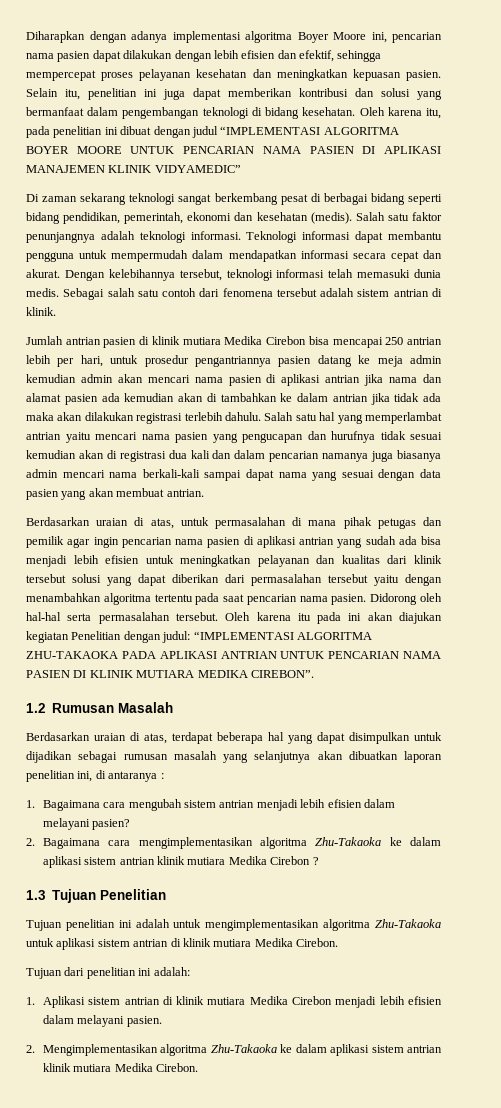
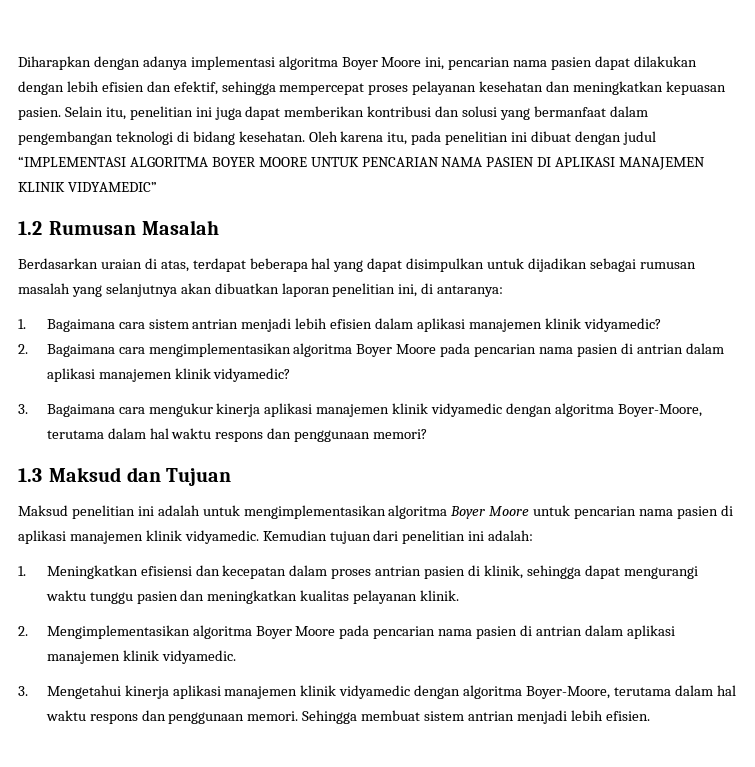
[26,193,443,205] [26,212,442,224] [26,231,442,243] [26,250,442,262] [26,269,441,281] [26,288,442,300] [26,307,56,316] [26,336,443,348] [26,355,442,367] [26,374,443,386] [26,393,441,405] [26,412,442,424] [26,431,442,443] [26,450,442,462] [26,469,442,481] [26,488,204,500] [26,517,442,529] [26,536,441,548] [26,555,442,567] [26,574,442,586] [26,593,442,605] [26,612,443,624] [26,631,372,643] [26,651,441,659] [26,670,314,678] // Di zaman sekarang teknologi sangat berkembang pesat di berbagai bidang seperti bidang pendidikan, pemerintah, ekonomi dan kesehatan (medis). Salah satu faktor penunjangnya adalah teknologi informasi. Teknologi informasi dapat membantu pengguna untuk mempermudah dalam mendapatkan informasi secara cepat dan akurat. Dengan kelebihannya tersebut, teknologi informasi telah memasuki dunia medis. Sebagai salah satu contoh dari fenomena tersebut adalah sistem antrian di klinik. // Jumlah antrian pasien di klinik mutiara Medika Cirebon bisa mencapai 250 antrian lebih per hari, untuk prosedur pengantriannya pasien datang ke meja admin kemudian admin akan mencari nama pasien di aplikasi antrian jika nama dan alamat pasien ada kemudian akan di tambahkan ke dalam antrian jika tidak ada maka akan dilakukan registrasi terlebih dahulu. Salah satu hal yang memperlambat antrian yaitu mencari nama pasien yang pengucapan dan hurufnya tidak sesuai kemudian akan di registrasi dua kali dan dalam pencarian namanya juga biasanya admin mencari nama berkali-kali sampai dapat nama yang sesuai dengan data pasien yang akan membuat antrian. // Berdasarkan uraian di atas, untuk permasalahan di mana pihak petugas dan pemilik agar ingin pencarian nama pasien di aplikasi antrian yang sudah ada bisa menjadi lebih efisien untuk meningkatkan pelayanan dan kualitas dari klinik tersebut solusi yang dapat diberikan dari permasalahan tersebut yaitu dengan menambahkan algoritma tertentu pada saat pencarian nama pasien. Didorong oleh hal-hal serta permasalahan tersebut. Oleh karena itu pada ini akan diajukan kegiatan Penelitian dengan judul: “IMPLEMENTASI ALGORITMA ZHU-TAKAOKA PADA APLIKASI ANTRIAN UNTUK PENCARIAN NAMA PASIEN DI KLINIK MUTIARA MEDIKA CIREBON”. -> (157, 187) none
[108,771,164,782] antaranya : -> [437,285,504,297] antaranya:
[128,799,182,811] mengubah -> (145, 325) none
[42,818,131,830] melayani pasien? -> [417,318,661,332] aplikasi manajemen klinik vidyamedic?
[315,837,441,846] [42,856,319,868] [26,889,167,903] [26,920,62,931] Zhu-Takaoka ke dalam aplikasi sistem antrian klinik mutiara Medika Cirebon ? // 1.3 Tujuan Penelitian // Tujuan -> [356,343,724,357] [46,368,291,382] [18,403,702,417] [46,428,428,442] [18,467,231,486] [18,505,68,516] Boyer Moore pada pencarian nama pasien di antrian dalam aplikasi manajemen klinik vidyamedic? // 3. Bagaimana cara mengukur kinerja aplikasi manajemen klinik vidyamedic dengan algoritma Boyer-Moore, terutama dalam hal waktu respons dan penggunaan memori? // 1.3 Maksud dan Tujuan // Maksud
[375,919,441,928] [26,938,338,950] [26,968,62,979] Zhu-Takaoka untuk aplikasi sistem antrian di klinik mutiara Medika Cirebon. // Tujuan -> [450,505,733,519] [18,530,371,544] Boyer Moore untuk pencarian nama pasien di aplikasi manajemen klinik vidyamedic. Kemudian tujuan
[42,996,443,1008] [42,1015,162,1027] [26,1044,442,1056] [42,1063,199,1072] Aplikasi sistem antrian di klinik mutiara Medika Cirebon menjadi lebih efisien dalam melayani pasien. // 2. Mengimplementasikan algoritma Zhu-Takaoka ke dalam aplikasi sistem antrian klinik mutiara Medika Cirebon. -> [46,565,698,579] [45,590,460,604] [18,625,675,639] [46,650,236,664] [18,685,736,699] [45,710,650,724] Meningkatkan efisiensi dan kecepatan dalam proses antrian pasien di klinik, sehingga dapat mengurangi waktu tunggu pasien dan meningkatkan kualitas pelayanan klinik. // 2. Mengimplementasikan algoritma Boyer Moore pada pencarian nama pasien di antrian dalam aplikasi manajemen klinik vidyamedic. // 3. Mengetahui kinerja aplikasi manajemen klinik vidyamedic dengan algoritma Boyer-Moore, terutama dalam hal waktu respons dan penggunaan memori. Sehingga membuat sistem antrian menjadi lebih efisien.

